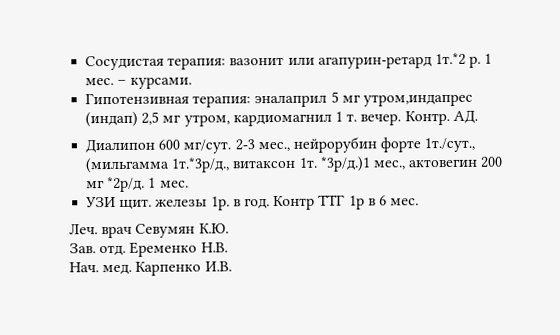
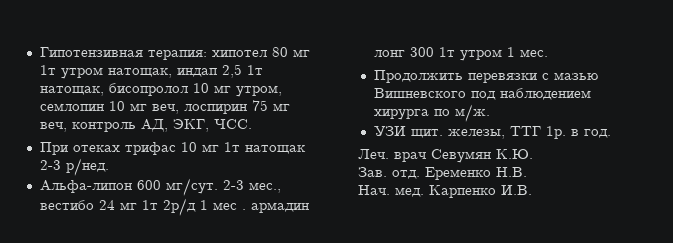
[85,52,493,71] [85,76,193,89] [85,91,473,108] [85,109,478,128] [85,136,476,154] [85,156,504,174] [86,176,189,193] Сосудистая терапия: вазонит или агапурин-ретард 1т.*2 р. 1 мес. – курсами. // Гипотензивная терапия: эналаприл 5 мг утром,индапрес (индап) 2,5 мг утром, кардиомагнил 1 т. вечер. Контр. АД. // Диалипон 600 мг/сут. 2-3 мес., нейрорубин форте 1т./сут., (мильгамма 1т.*3р/д., витаксон 1т. *3р/д.)1 мес., актовегин 200 мг *2р/д. 1 мес. -> [39,47,310,60] [39,64,263,79] [39,83,282,97] [39,100,290,114] [39,119,252,132] [39,142,306,155] [39,158,109,176] [39,178,281,196] [39,198,309,216] [373,47,548,61] [373,70,598,83] [373,88,591,100] [373,104,490,122] Гипотензивная терапия: хипотел 80 мг 1т утром натощак, индап 2,5 1т натощак, бисопролол 10 мг утром, семлопин 10 мг веч, лоспирин 75 мг веч, контроль АД, ЭКГ, ЧСС. // При отеках трифас 10 мг 1т натощак 2-3 р/нед. // Альфа-липон 600 мг/сут. 2-3 мес., вестибо 24 мг 1т 2р/д 1 мес . армадин лонг 300 1т утром 1 мес. // Продолжить перевязки с мазью Вишневского под наблюдением хирурга по м/ж.
[155,199,208,207] железы -> [447,126,541,139] железы, ТТГ
[273,194,420,211] Контр ТТГ 1р в 6 мес. -> (611, 133) none

